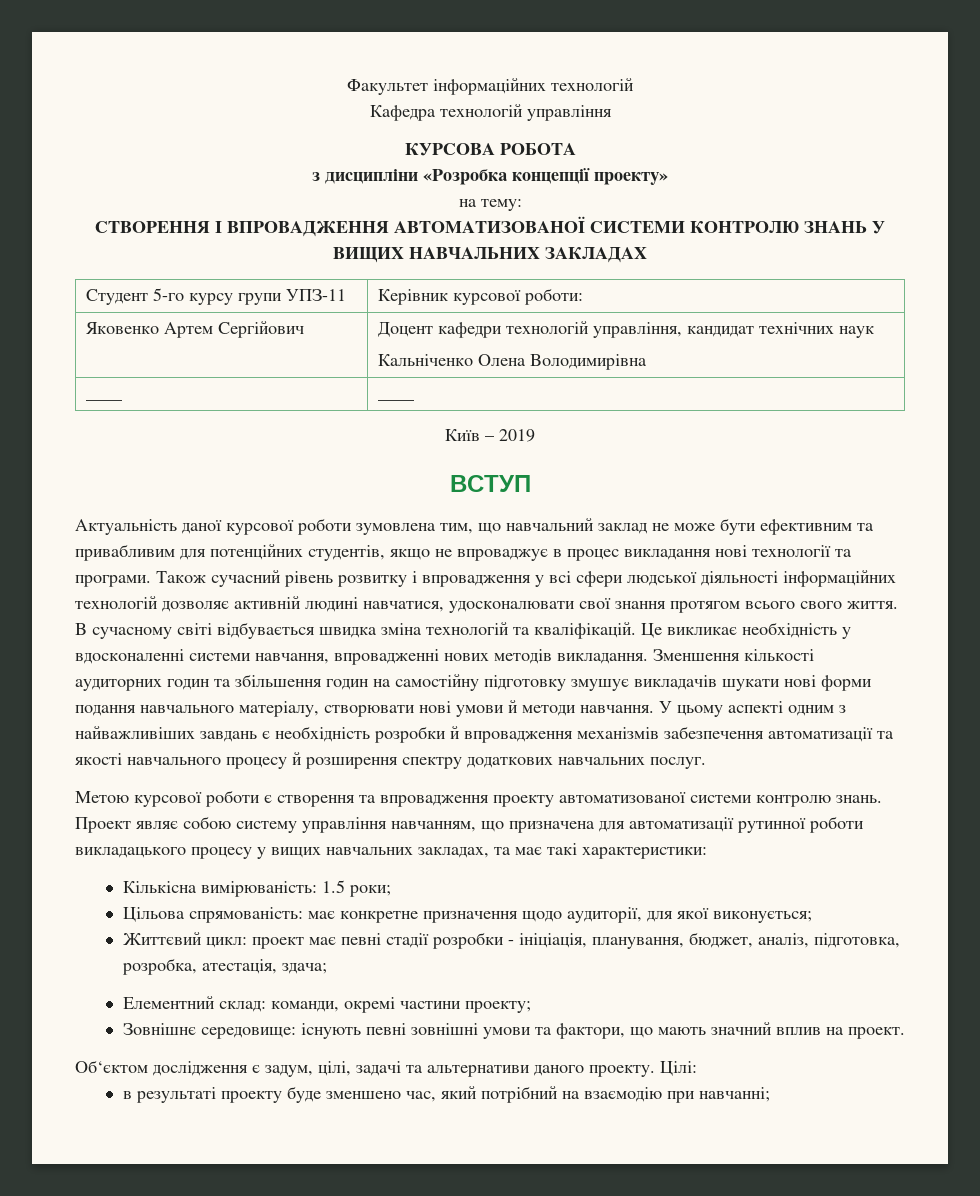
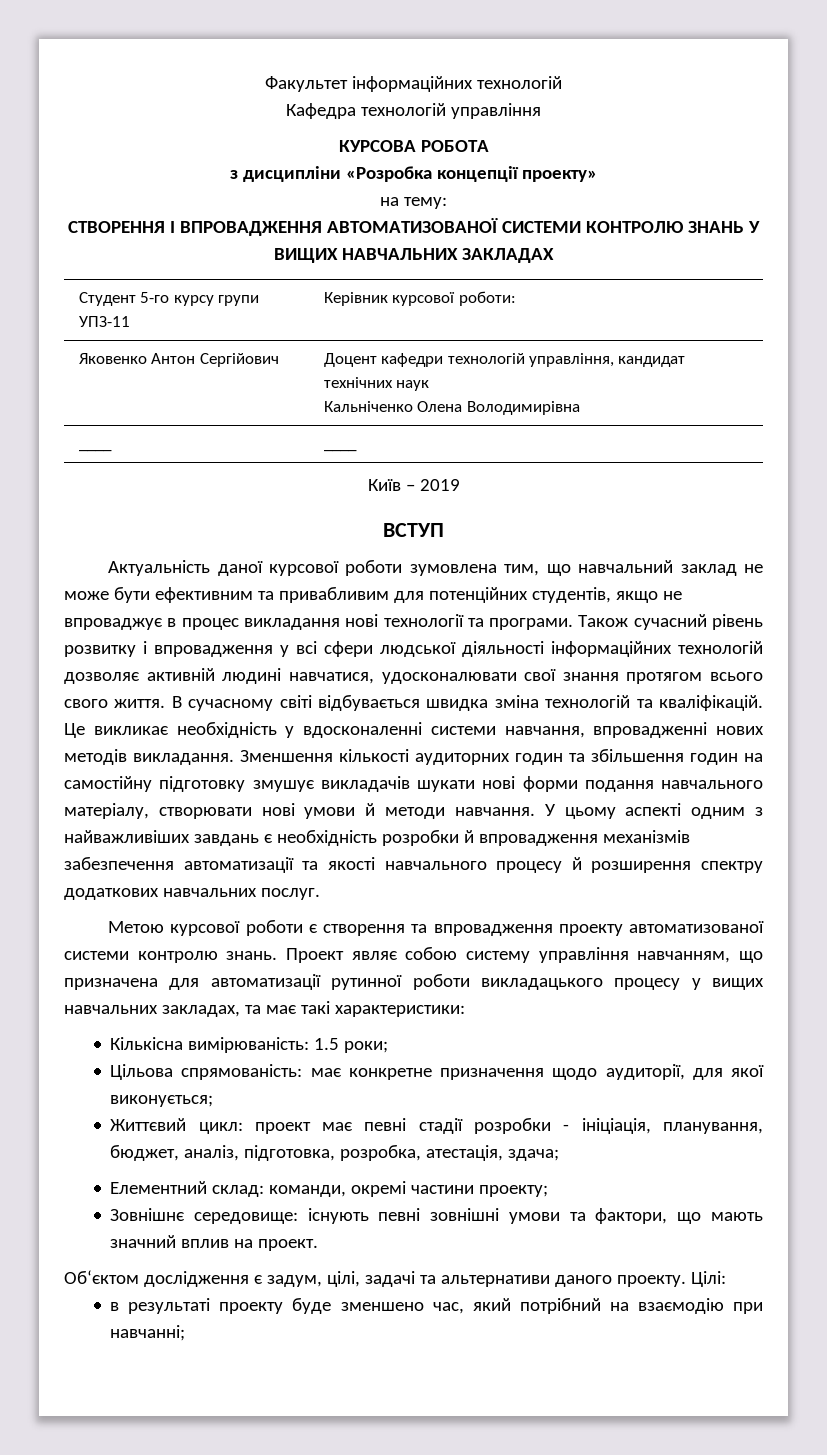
[163,322,213,338] Артем -> [151,353,196,364] Антон

